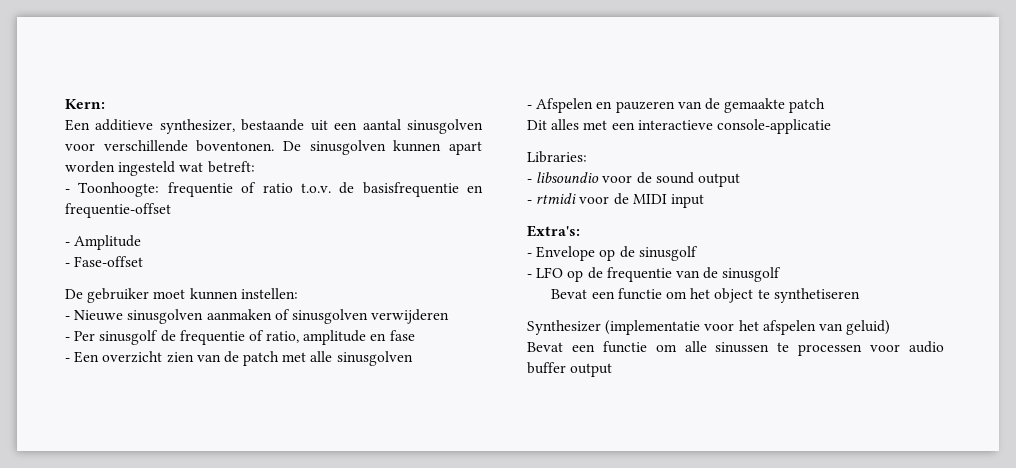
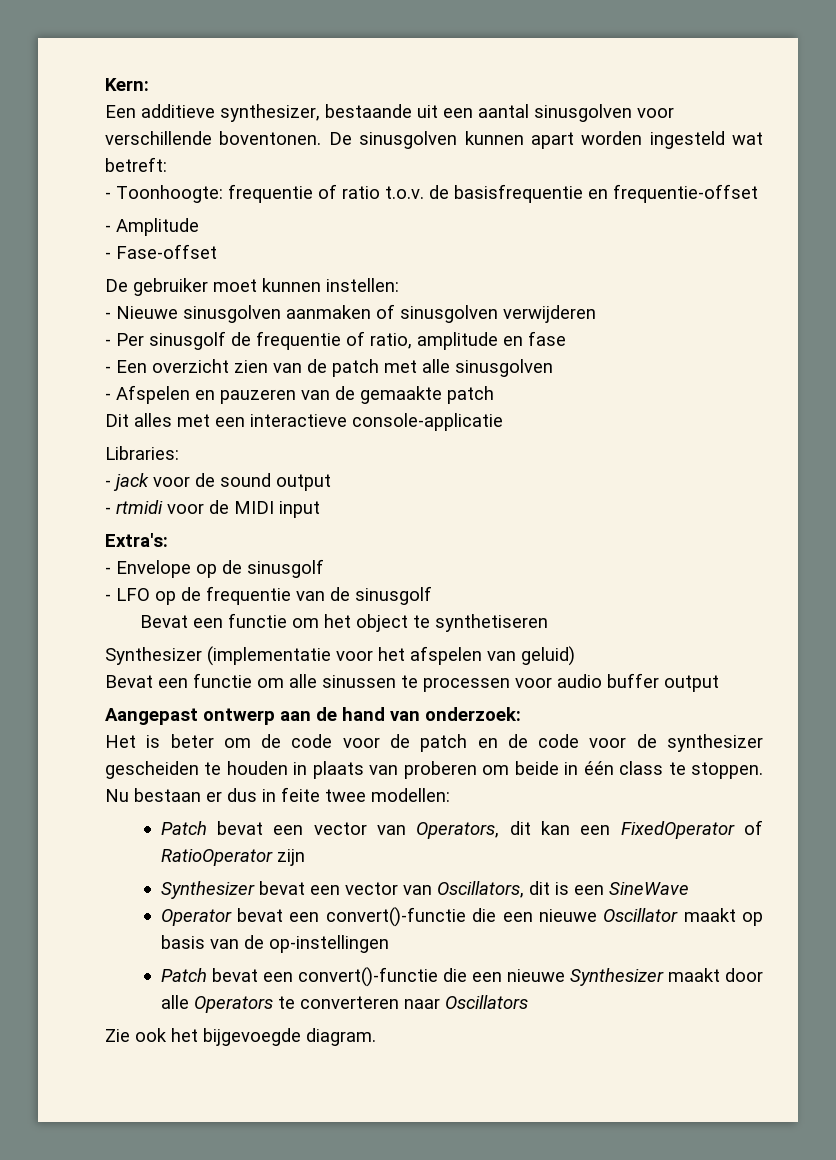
[536,172,600,183] libsoundio -> [113,473,149,491] jack
(613, 370) none -> [105,707,521,725] [105,734,763,752] [105,761,763,779] [105,787,450,802] [160,820,763,839] [160,849,305,866] [160,881,689,899] [160,907,763,927] [160,935,389,953] [160,967,763,987] [160,995,528,1013] [105,1028,376,1046] // Aangepast ontwerp aan de hand van onderzoek: // Het is beter om de code voor de patch en de code voor de synthesizer gescheiden te houden in plaats van proberen om beide in één class te stoppen. Nu bestaan er dus in feite twee modellen: // Patch bevat een vector van Operators, dit kan een FixedOperator of RatioOperator zijn // Synthesizer bevat een vector van Oscillators, dit is een SineWave // Operator bevat een convert()-functie die een nieuwe Oscillator maakt op basis van de op-instellingen // Patch bevat een convert()-functie die een nieuwe Synthesizer maakt door alle Operators te converteren naar Oscillators // Zie ook het bijgevoegde diagram.

